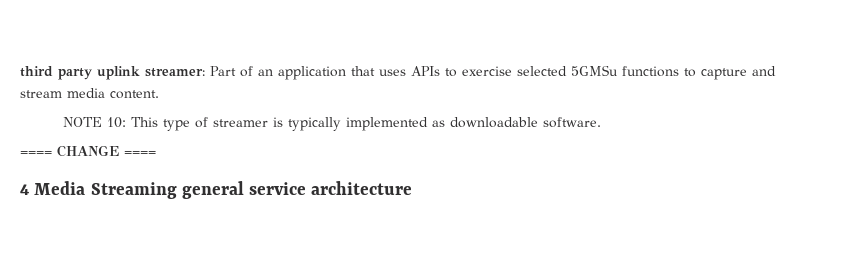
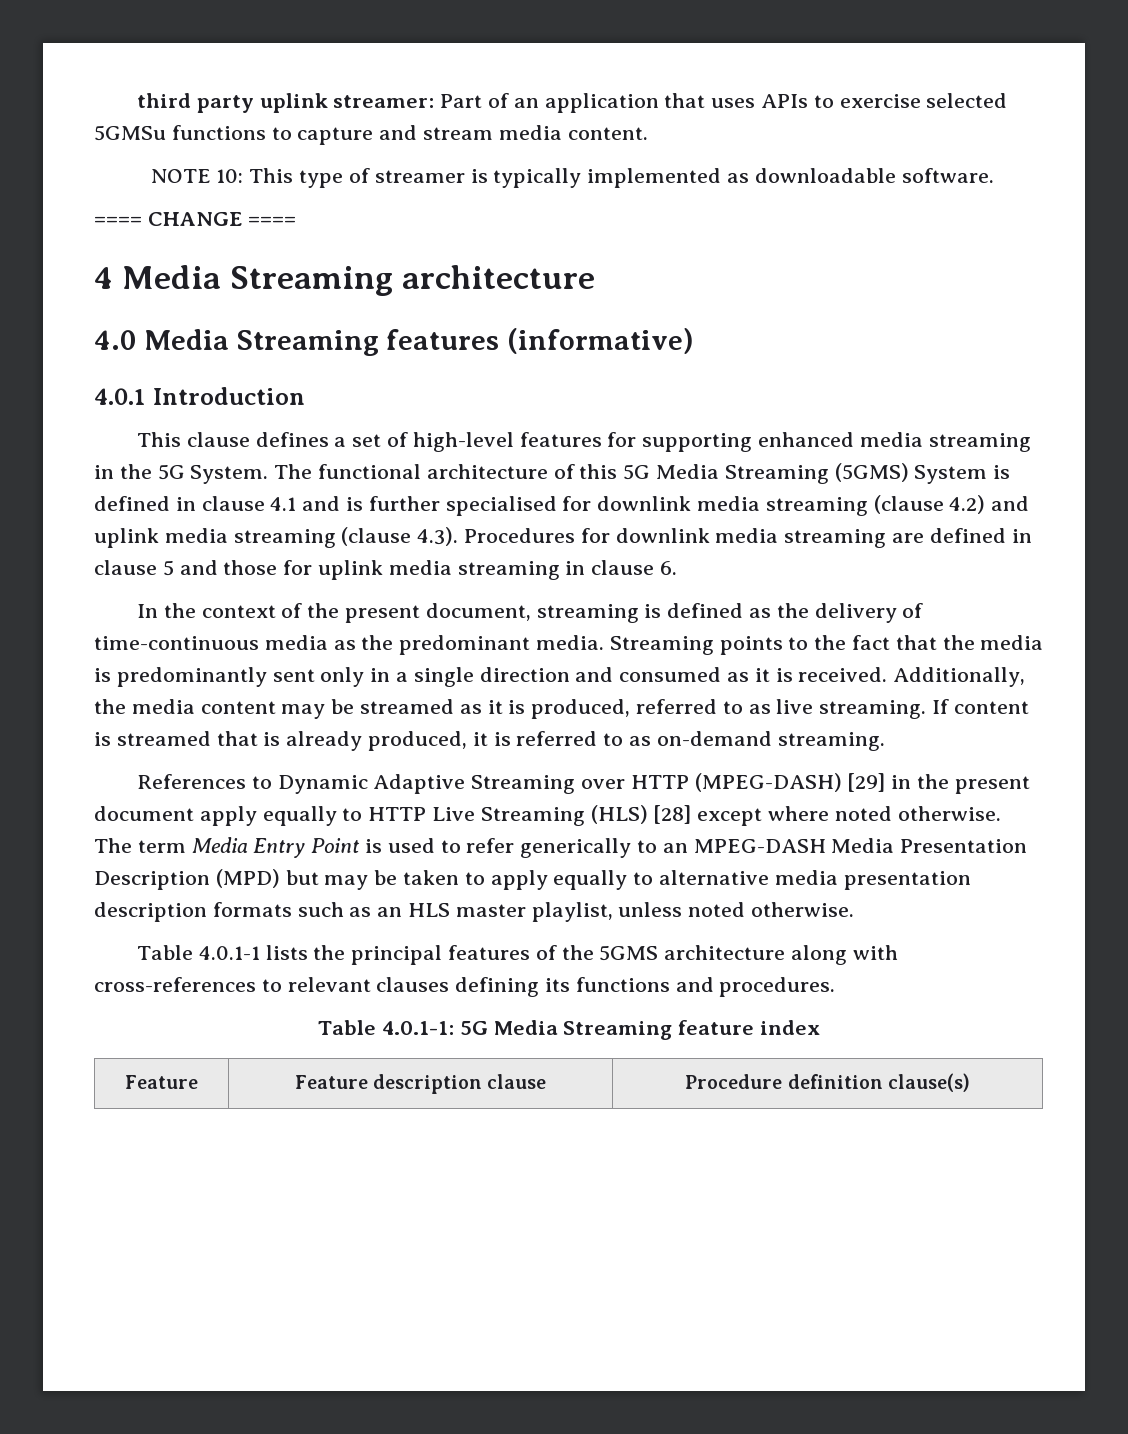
[181,181,413,199] general service architecture -> [402,265,596,289] [94,328,695,356] [94,387,305,405] [136,432,1031,452] [94,463,1011,484] [94,495,1030,516] [94,527,1032,548] [94,560,678,580] [136,603,924,623] [94,635,1044,655] [94,667,1026,687] [94,699,1029,719] [94,731,885,751] [136,773,1030,794] [94,805,1001,826] [94,837,1028,858] [94,869,971,890] [94,902,855,922] [136,945,898,965] [94,977,836,997] [318,1020,820,1040] [125,1075,198,1089] [294,1074,547,1094] [685,1073,970,1092] architecture // 4.0 Media Streaming features (informative) // 4.0.1 Introduction // This clause defines a set of high-level features for supporting enhanced media streaming in the 5G System. The functional architecture of this 5G Media Streaming (5GMS) System is defined in clause 4.1 and is further specialised for downlink media streaming (clause 4.2) and uplink media streaming (clause 4.3). Procedures for downlink media streaming are defined in clause 5 and those for uplink media streaming in clause 6. // In the context of the present document, streaming is defined as the delivery of time-continuous media as the predominant media. Streaming points to the fact that the media is predominantly sent only in a single direction and consumed as it is received. Additionally, the media content may be streamed as it is produced, referred to as live streaming. If content is streamed that is already produced, it is referred to as on-demand streaming. // References to Dynamic Adaptive Streaming over HTTP (MPEG-DASH) [29] in the present document apply equally to HTTP Live Streaming (HLS) [28] except where noted otherwise. The term Media Entry Point is used to refer generically to an MPEG-DASH Media Presentation Description (MPD) but may be taken to apply equally to alternative media presentation description formats such as an HLS master playlist, unless noted otherwise. // Table 4.0.1-1 lists the principal features of the 5GMS architecture along with cross-references to relevant clauses defining its functions and procedures. // Table 4.0.1-1: 5G Media Streaming feature index // Feature | Feature description clause | Procedure definition clause(s)

